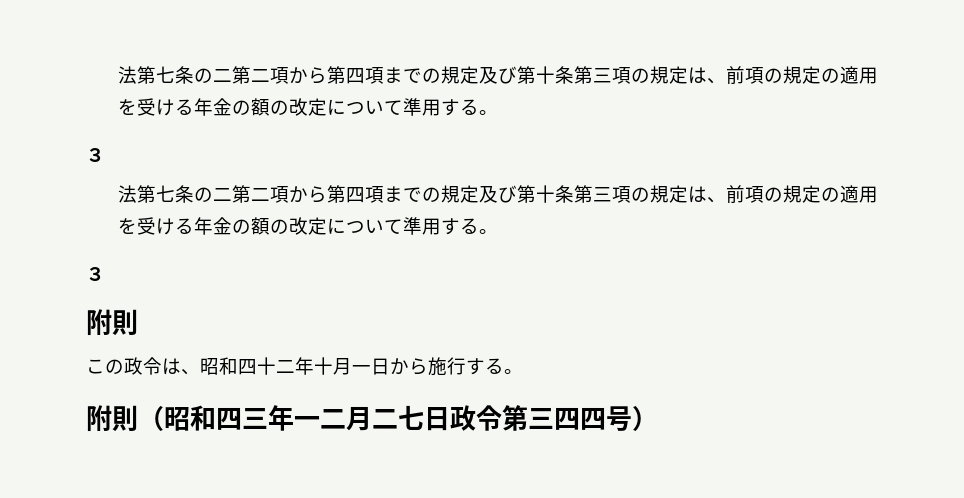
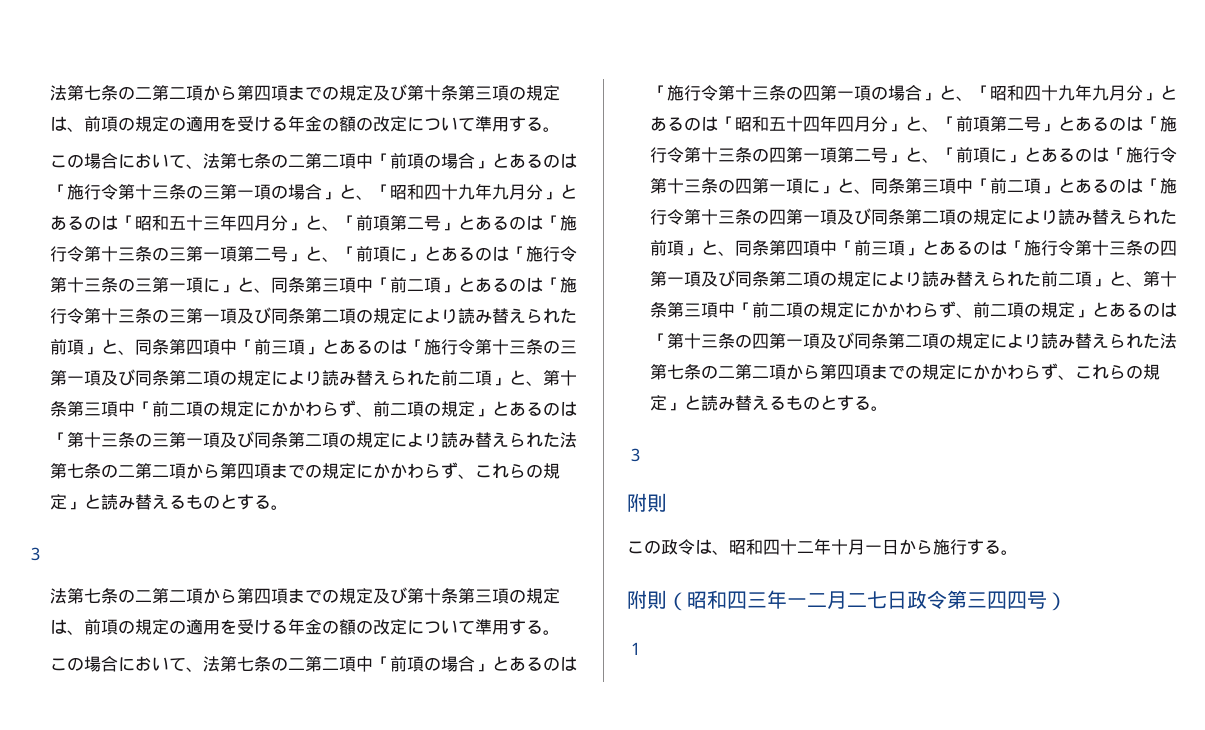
(498, 112) none -> [49,153,577,169] [49,183,577,200] [49,214,577,231] [49,246,577,262] [49,277,577,293] [49,307,577,324] [49,339,577,355] [49,369,577,386] [49,400,577,417] [49,431,577,448] [49,462,560,479] [49,494,288,510] // この場合において、法第七条の二第二項中「前項の場合」とあるのは「施行令第十三条の三第一項の場合」と、「昭和四十九年九月分」とあるのは「昭和五十三年四月分」と、「前項第二号」とあるのは「施行令第十三条の三第一項第二号」と、「前項に」とあるのは「施行令第十三条の三第一項に」と、同条第三項中「前二項」とあるのは「施行令第十三条の三第一項及び同条第二項の規定により読み替えられた前項」と、同条第四項中「前三項」とあるのは「施行令第十三条の三第一項及び同条第二項の規定により読み替えられた前二項」と、第十条第三項中「前二項の規定にかかわらず、前二項の規定」とあるのは「第十三条の三第一項及び同条第二項の規定により読み替えられた法第七条の二第二項から第四項までの規定にかかわらず、これらの規定」と読み替えるものとする。
(498, 231) none -> [49,656,577,672] [649,84,1177,101] [649,115,1177,132] [649,147,1177,163] [649,178,1177,194] [649,208,1177,225] [649,240,1177,256] [649,270,1177,287] [649,301,1177,318] [649,332,1177,349] [649,363,1160,380] [649,395,888,411] // この場合において、法第七条の二第二項中「前項の場合」とあるのは「施行令第十三条の四第一項の場合」と、「昭和四十九年九月分」とあるのは「昭和五十四年四月分」と、「前項第二号」とあるのは「施行令第十三条の四第一項第二号」と、「前項に」とあるのは「施行令第十三条の四第一項に」と、同条第三項中「前二項」とあるのは「施行令第十三条の四第一項及び同条第二項の規定により読み替えられた前項」と、同条第四項中「前三項」とあるのは「施行令第十三条の四第一項及び同条第二項の規定により読み替えられた前二項」と、第十条第三項中「前二項の規定にかかわらず、前二項の規定」とあるのは「第十三条の四第一項及び同条第二項の規定により読み替えられた法第七条の二第二項から第四項までの規定にかかわらず、これらの規定」と読み替えるものとする。
(658, 418) none -> [627,642,644,655] // １

